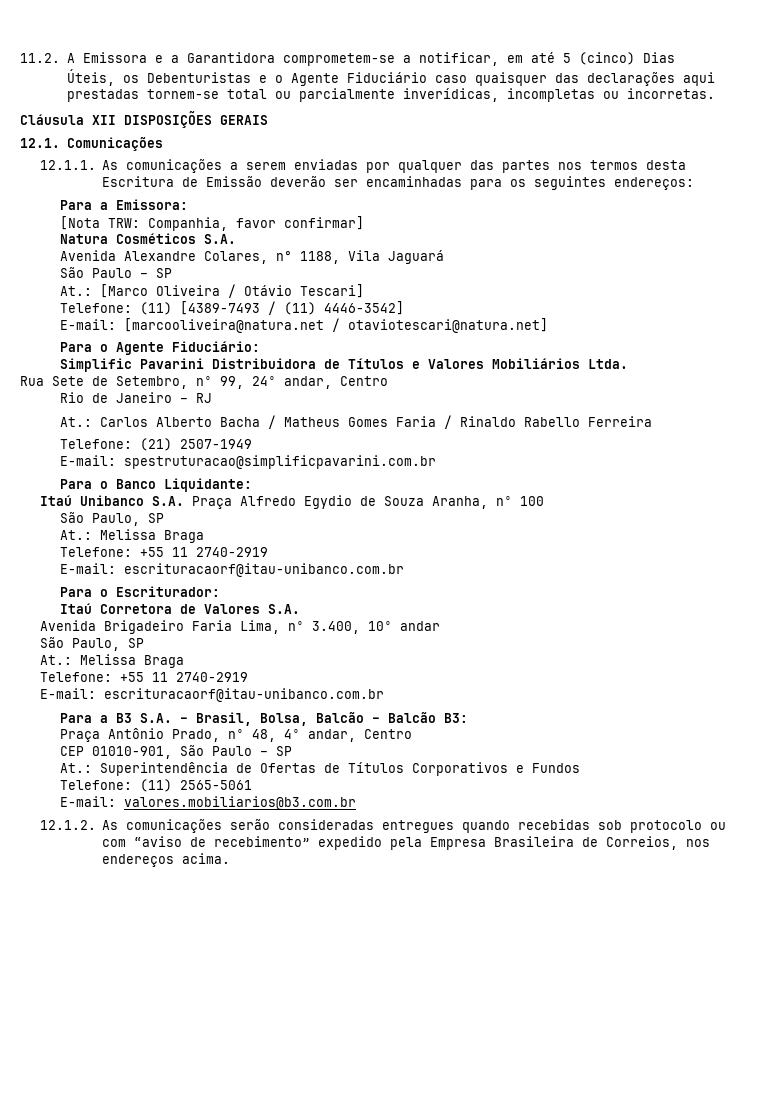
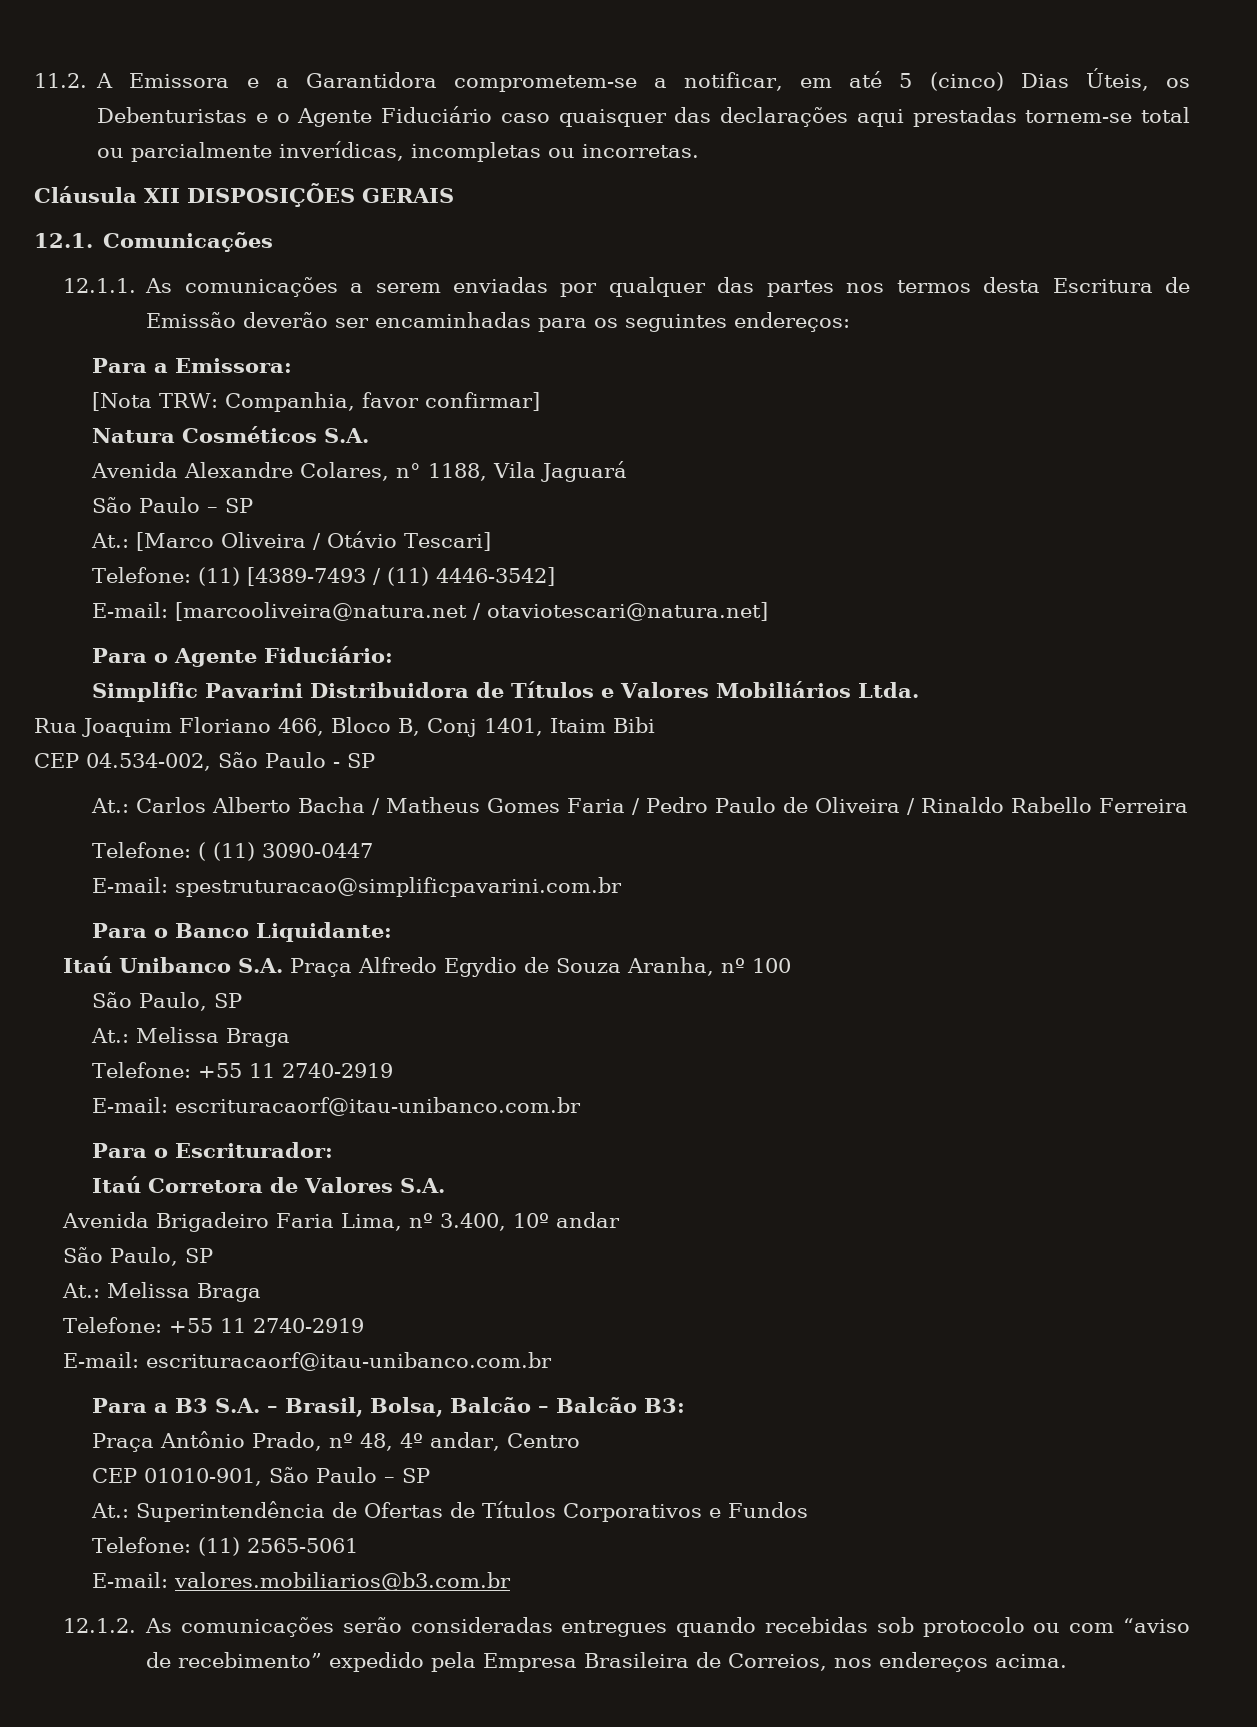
[52,376,388,389] [59,392,212,403] Sete de Setembro, nº 99, 24º andar, Centro // Rio de Janeiro – RJ -> [82,717,655,737] [34,752,375,771] Joaquim Floriano 466, Bloco B, Conj 1401, Itaim Bibi // CEP 04.534-002, São Paulo - SP
(452, 422) none -> [645,797,915,815] Pedro Paulo de Oliveira /
[139,438,252,451] (21) 2507-1949 -> [197,842,373,861] ( (11) 3090-0447

